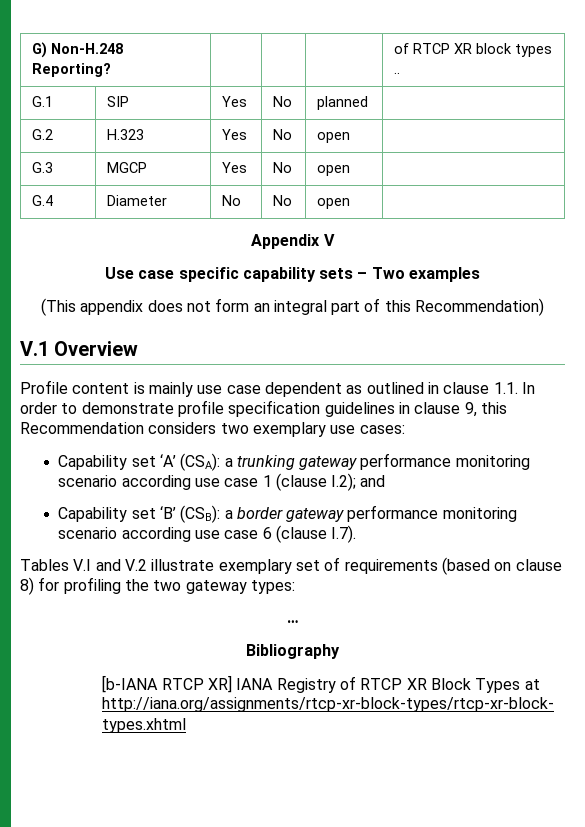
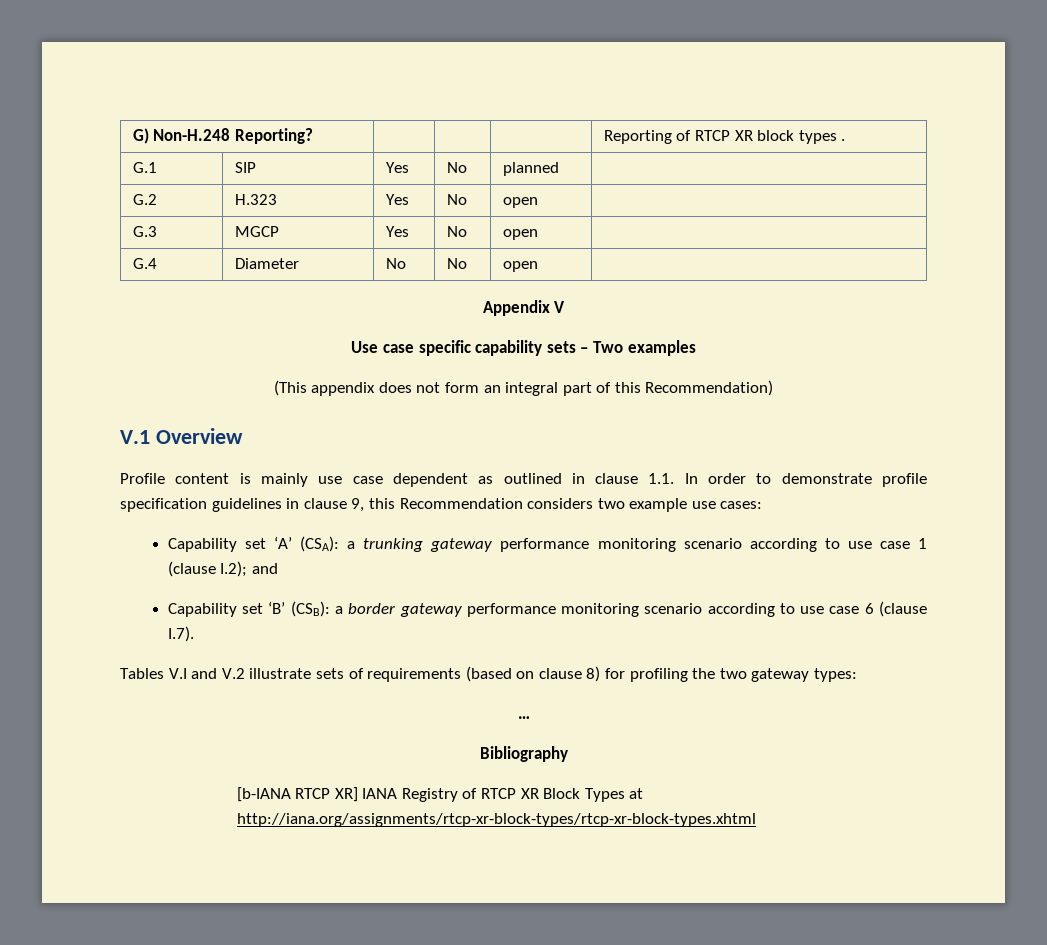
(112, 70) none -> [603,130,672,144] Reporting
[394,72,401,74] .. -> [841,139,846,141] .
[252,422,326,437] exemplary -> [629,498,688,512] example
(191, 482) none -> [824,538,840,549] to
(191, 534) none -> [779,603,795,614] to
[218,559,320,574] exemplary set -> [315,668,344,679] sets

